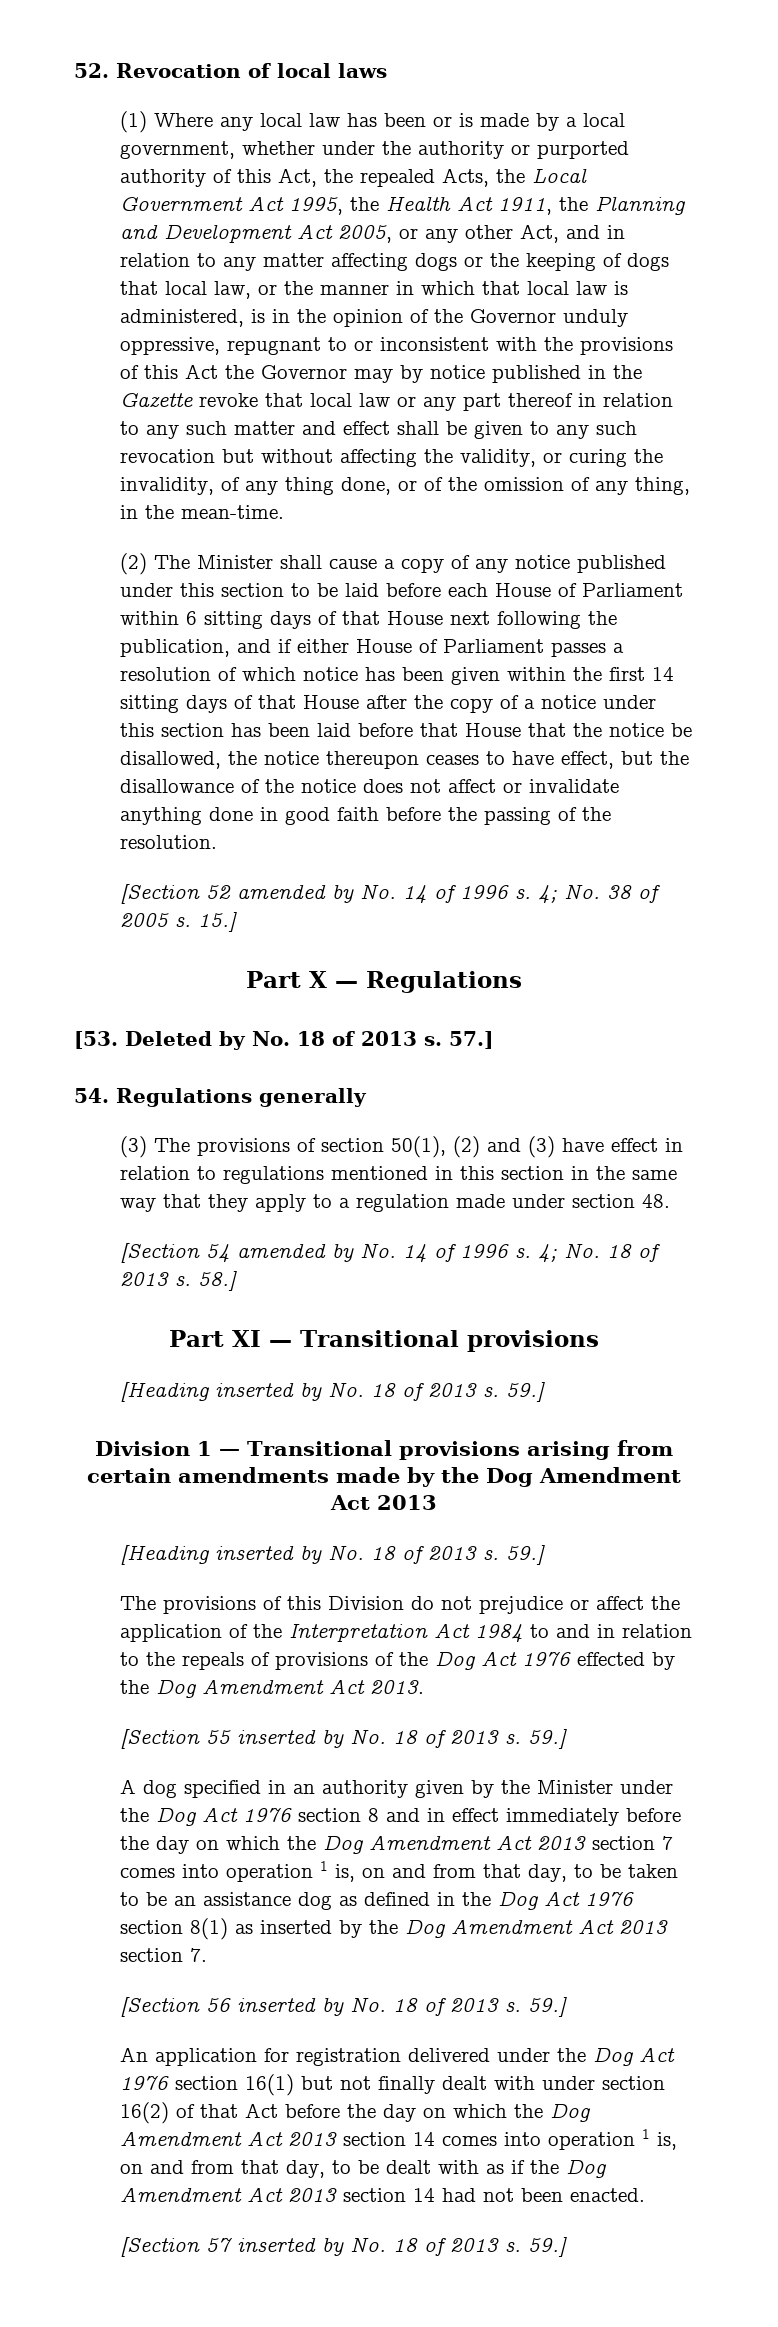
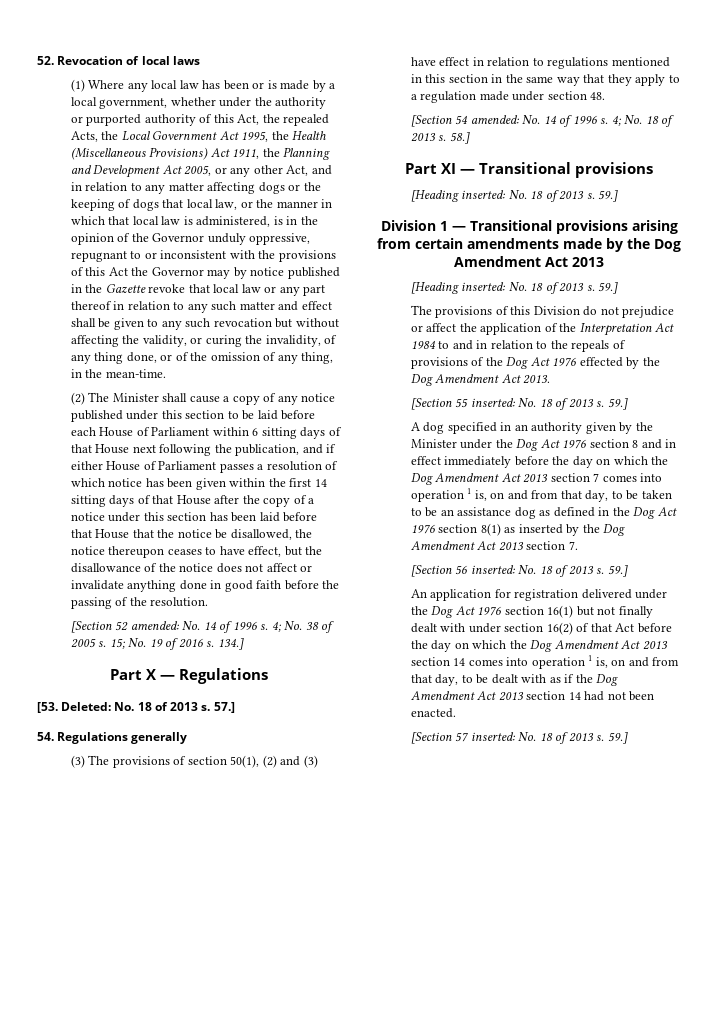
(451, 203) none -> [70,147,209,160] (Miscellaneous Provisions)
[236,884,354,903] amended by -> [130,621,180,630] amended:
[197,911,237,932] 15.] -> [109,638,244,650] 15; No. 19 of 2016 s. 134.]
[125,1031,246,1050] Deleted by -> [61,702,112,711] Deleted:
[236,1243,354,1262] amended by -> [470,115,520,124] amended:
[214,1382,322,1401] inserted by -> [461,190,507,199] inserted:
[214,1545,322,1564] inserted by -> [461,282,507,291] inserted:
[236,1729,344,1748] inserted by -> [470,398,516,407] inserted:
[236,1997,344,2016] inserted by -> [470,565,516,574] inserted:
[236,2237,344,2256] inserted by -> [470,732,516,741] inserted:

